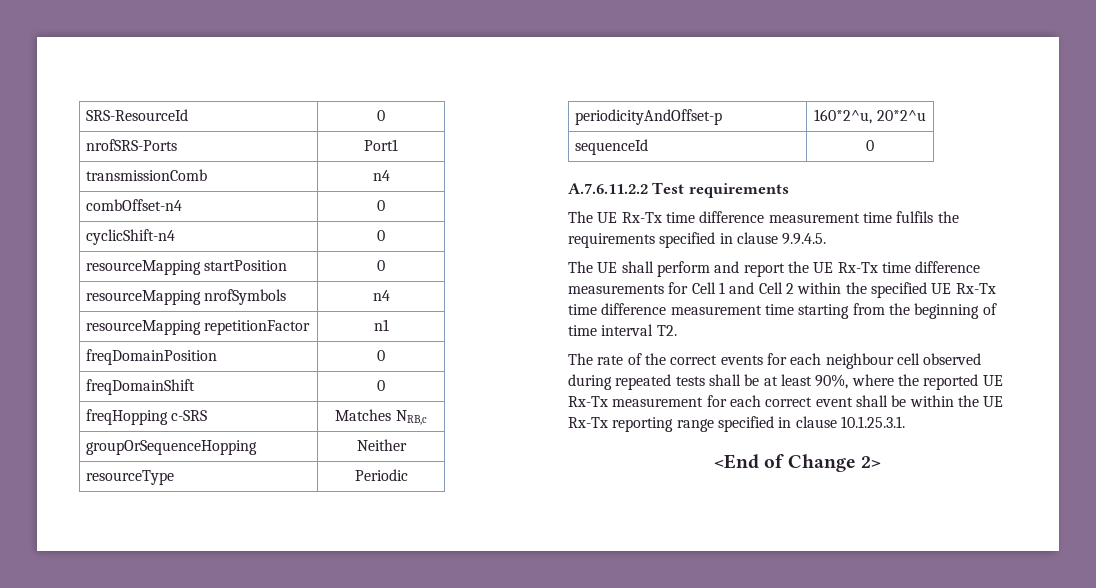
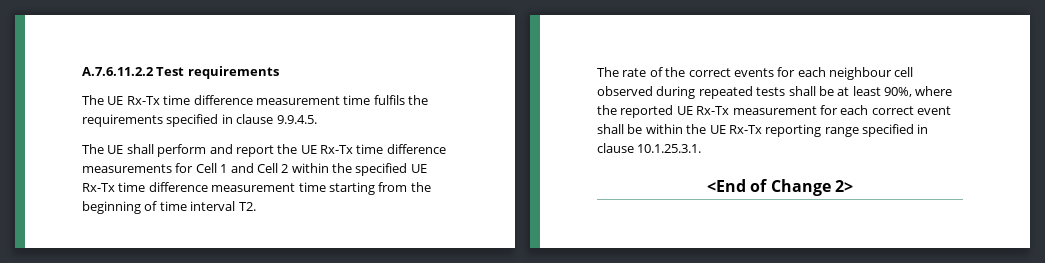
[85,109,188,121] [377,110,385,121] [85,139,177,151] [364,139,398,151] [85,169,207,181] [372,170,390,181] [85,199,182,211] [377,200,385,211] [85,229,175,245] [377,230,385,241] [85,260,287,275] [377,260,385,271] [85,289,286,305] [372,290,390,301] [85,320,310,335] [373,319,389,331] [85,349,217,365] [377,350,385,361] [85,379,195,395] [377,380,385,391] [85,409,207,425] [335,409,427,425] [85,440,257,455] [356,439,407,451] [85,470,174,485] [354,469,408,481] [574,109,722,125] [814,109,926,124] [574,139,648,155] [866,140,874,151] SRS-ResourceId | 0 // nrofSRS-Ports | Port1 // transmissionComb | n4 // combOffset-n4 | 0 // cyclicShift-n4 | 0 // resourceMapping startPosition | 0 // resourceMapping nrofSymbols | n4 // resourceMapping repetitionFactor | n1 // freqDomainPosition | 0 // freqDomainShift | 0 // freqHopping c-SRS | Matches NRB,c // groupOrSequenceHopping | Neither // resourceType | Periodic // periodicityAndOffset-p | 160*2^u, 20*2^u // sequenceId | 0 // -> (82, 71) none

